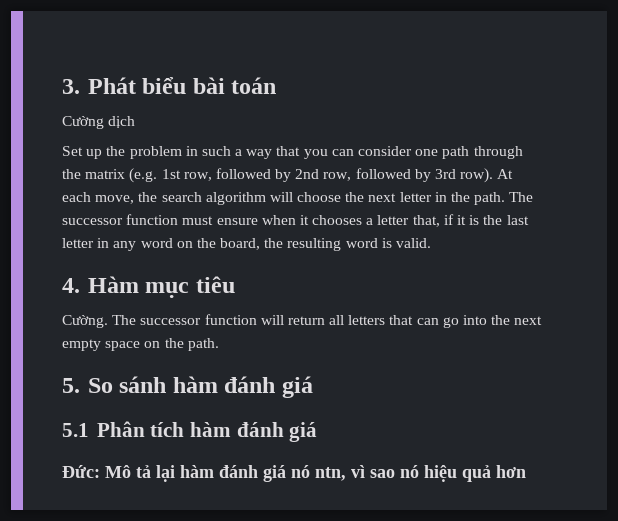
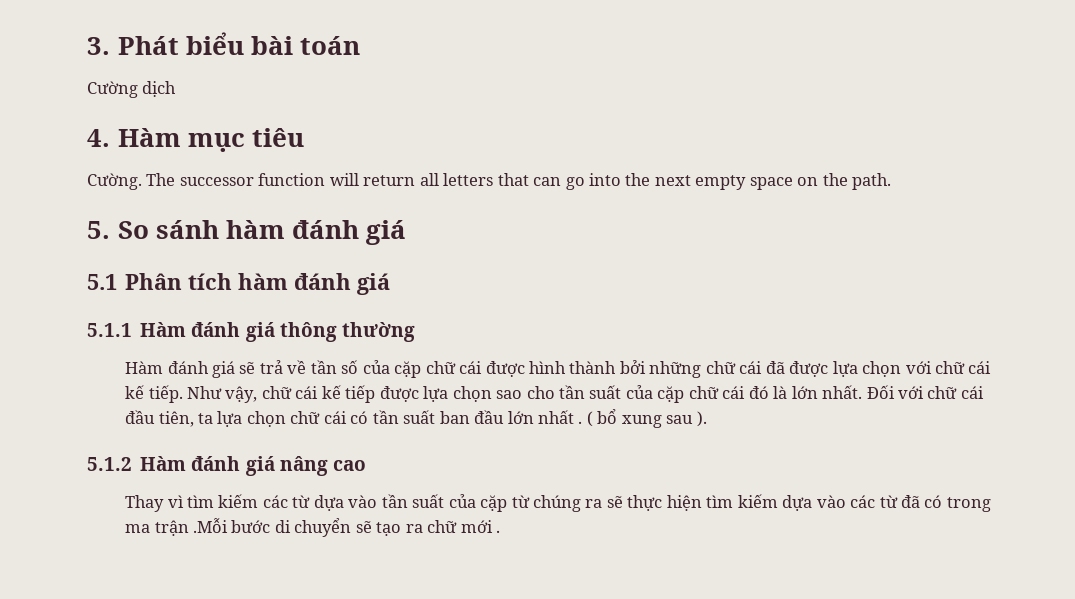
[62,146,523,159] [62,168,514,183] [62,192,534,205] [62,214,529,227] [62,238,432,251] // Set up the problem in such a way that you can consider one path through the matrix (e.g. 1st row, followed by 2nd row, followed by 3rd row). At each move, the search algorithm will choose the next letter in the path. The successor function must ensure when it chooses a letter that, if it is the last letter in any word on the board, the resulting word is valid. -> (177, 89) none
[62,465,526,482] Đức: Mô tả lại hàm đánh giá nó ntn, vì sao nó hiệu quả hơn -> [87,322,415,342] [125,360,992,378] [125,385,984,403] [125,409,707,428] [87,456,366,476] [125,494,991,512] [125,518,501,537] 5.1.1 Hàm đánh giá thông thường // Hàm đánh giá sẽ trả về tần số của cặp chữ cái được hình thành bởi những chữ cái đã được lựa chọn với chữ cái kế tiếp. Như vậy, chữ cái kế tiếp được lựa chọn sao cho tần suất của cặp chữ cái đó là lớn nhất. Đối với chữ cái đầu tiên, ta lựa chọn chữ cái có tần suất ban đầu lớn nhất . ( bổ xung sau ). // 5.1.2 Hàm đánh giá nâng cao // Thay vì tìm kiếm các từ dựa vào tần suất của cặp từ chúng ra sẽ thực hiện tìm kiếm dựa vào các từ đã có trong ma trận .Mỗi bước di chuyển sẽ tạo ra chữ mới .

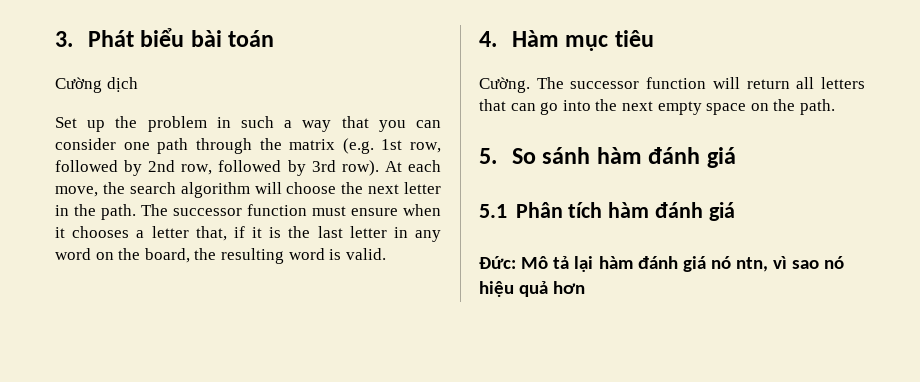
(177, 89) none -> [55,116,441,132] [55,138,441,154] [55,160,441,176] [55,182,441,198] [55,204,441,220] [55,226,441,242] [55,248,386,264] // Set up the problem in such a way that you can consider one path through the matrix (e.g. 1st row, followed by 2nd row, followed by 3rd row). At each move, the search algorithm will choose the next letter in the path. The successor function must ensure when it chooses a letter that, if it is the last letter in any word on the board, the resulting word is valid.
[87,322,415,342] [125,360,992,378] [125,385,984,403] [125,409,707,428] [87,456,366,476] [125,494,991,512] [125,518,501,537] 5.1.1 Hàm đánh giá thông thường // Hàm đánh giá sẽ trả về tần số của cặp chữ cái được hình thành bởi những chữ cái đã được lựa chọn với chữ cái kế tiếp. Như vậy, chữ cái kế tiếp được lựa chọn sao cho tần suất của cặp chữ cái đó là lớn nhất. Đối với chữ cái đầu tiên, ta lựa chọn chữ cái có tần suất ban đầu lớn nhất . ( bổ xung sau ). // 5.1.2 Hàm đánh giá nâng cao // Thay vì tìm kiếm các từ dựa vào tần suất của cặp từ chúng ra sẽ thực hiện tìm kiếm dựa vào các từ đã có trong ma trận .Mỗi bước di chuyển sẽ tạo ra chữ mới . -> [479,256,845,272] [479,281,586,297] Đức: Mô tả lại hàm đánh giá nó ntn, vì sao nó hiệu quả hơn

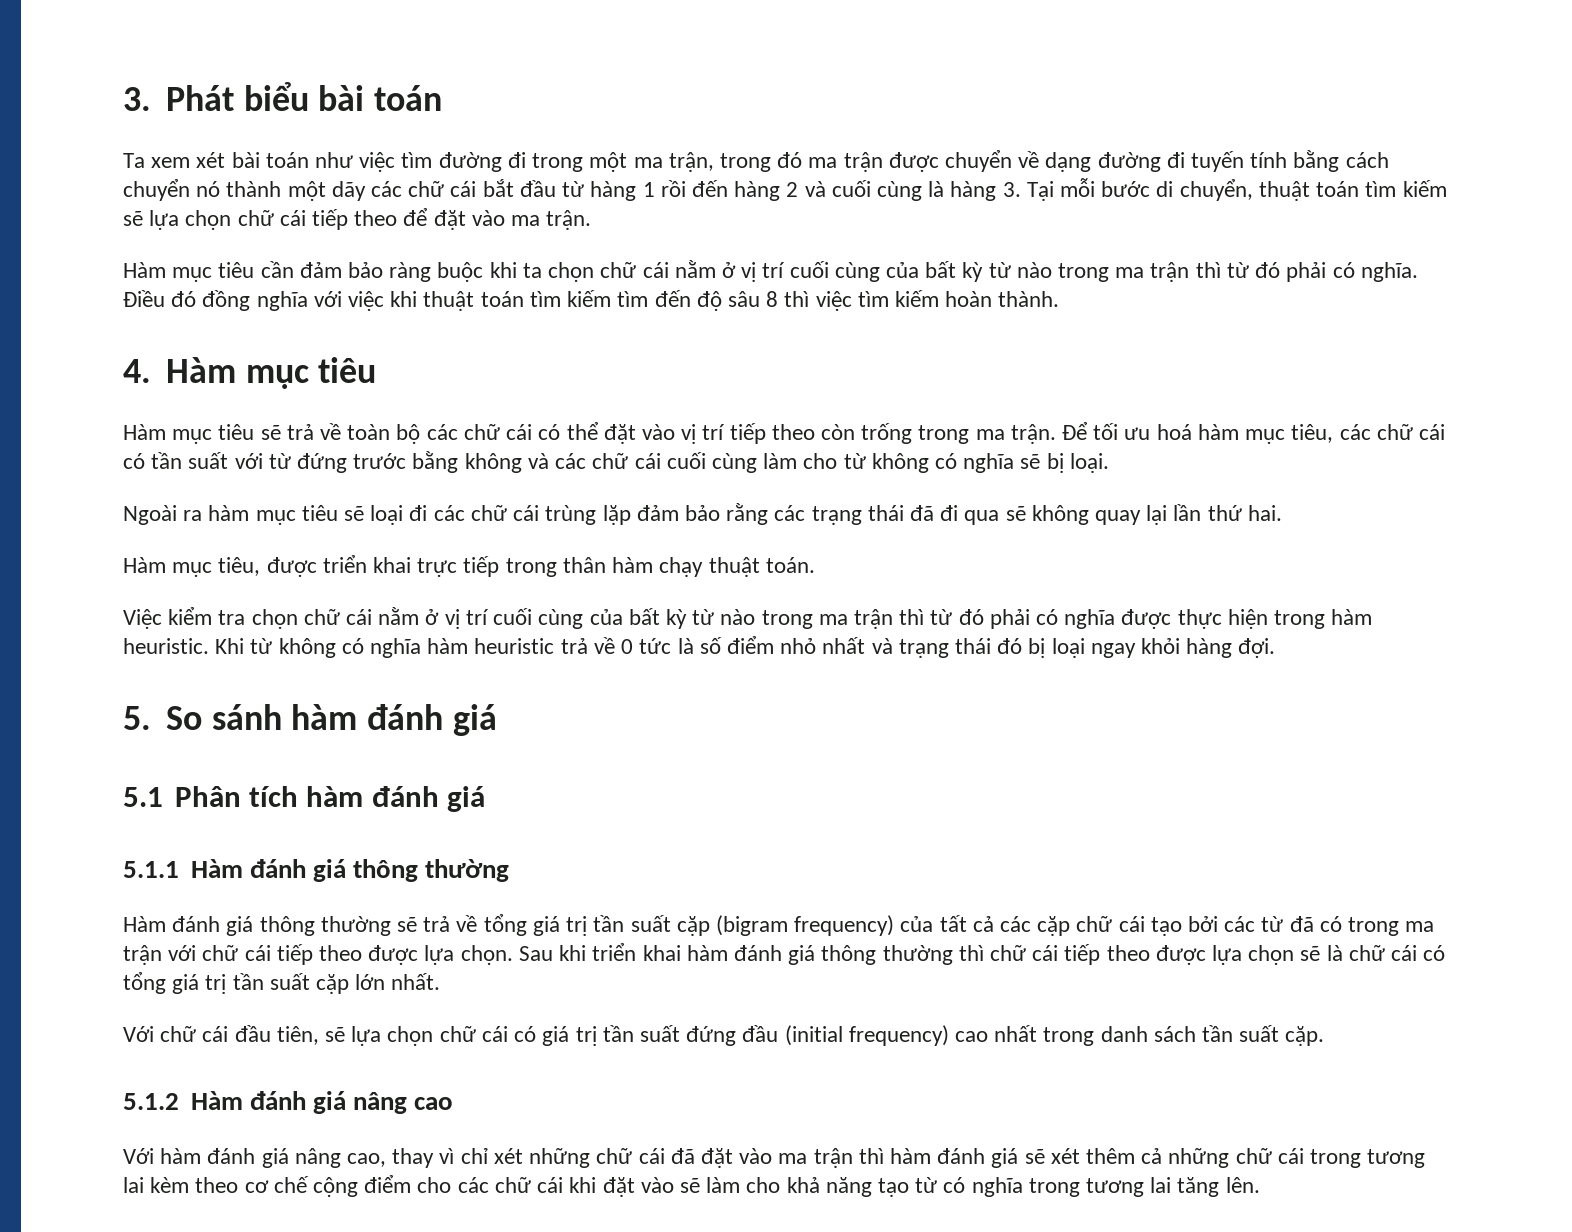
[55,77,138,93] [55,116,441,132] [55,138,441,154] [55,160,441,176] [55,182,441,198] [55,204,441,220] [55,226,441,242] [55,248,386,264] [479,30,654,51] [479,77,865,93] [479,99,835,115] Cường dịch // Set up the problem in such a way that you can consider one path through the matrix (e.g. 1st row, followed by 2nd row, followed by 3rd row). At each move, the search algorithm will choose the next letter in the path. The successor function must ensure when it chooses a letter that, if it is the last letter in any word on the board, the resulting word is valid. // 4. Hàm mục tiêu // Cường. The successor function will return all letters that can go into the next empty space on the path. -> [123,150,1389,172] [123,178,1447,201] [123,208,592,230] [123,260,1418,282] [123,290,1060,311] [123,357,377,389] [123,422,1445,444] [123,451,1109,473] [123,503,1282,525] [123,555,815,577] [123,607,1373,629] [123,636,1276,658] Ta xem xét bài toán như việc tìm đường đi trong một ma trận, trong đó ma trận được chuyển về dạng đường đi tuyến tính bằng cách chuyển nó thành một dãy các chữ cái bắt đầu từ hàng 1 rồi đến hàng 2 và cuối cùng là hàng 3. Tại mỗi bước di chuyển, thuật toán tìm kiếm sẽ lựa chọn chữ cái tiếp theo để đặt vào ma trận. // Hàm mục tiêu cần đảm bảo ràng buộc khi ta chọn chữ cái nằm ở vị trí cuối cùng của bất kỳ từ nào trong ma trận thì từ đó phải có nghĩa. Điều đó đồng nghĩa với việc khi thuật toán tìm kiếm tìm đến độ sâu 8 thì việc tìm kiếm hoàn thành. // 4. Hàm mục tiêu // Hàm mục tiêu sẽ trả về toàn bộ các chữ cái có thể đặt vào vị trí tiếp theo còn trống trong ma trận. Để tối ưu hoá hàm mục tiêu, các chữ cái có tần suất với từ đứng trước bằng không và các chữ cái cuối cùng làm cho từ không có nghĩa sẽ bị loại. // Ngoài ra hàm mục tiêu sẽ loại đi các chữ cái trùng lặp đảm bảo rằng các trạng thái đã đi qua sẽ không quay lại lần thứ hai. // Hàm mục tiêu, được triển khai trực tiếp trong thân hàm chạy thuật toán. // Việc kiểm tra chọn chữ cái nằm ở vị trí cuối cùng của bất kỳ từ nào trong ma trận thì từ đó phải có nghĩa được thực hiện trong hàm heuristic. Khi từ không có nghĩa hàm heuristic trả về 0 tức là số điểm nhỏ nhất và trạng thái đó bị loại ngay khỏi hàng đợi.
[479,256,845,272] [479,281,586,297] Đức: Mô tả lại hàm đánh giá nó ntn, vì sao nó hiệu quả hơn -> [123,859,510,882] [123,914,1435,936] [123,943,1446,965] [123,972,441,994] [123,1025,1325,1046] [123,1091,454,1114] [123,1148,1426,1168] [123,1175,1260,1197] 5.1.1 Hàm đánh giá thông thường // Hàm đánh giá thông thường sẽ trả về tổng giá trị tần suất cặp (bigram frequency) của tất cả các cặp chữ cái tạo bởi các từ đã có trong ma trận với chữ cái tiếp theo được lựa chọn. Sau khi triển khai hàm đánh giá thông thường thì chữ cái tiếp theo được lựa chọn sẽ là chữ cái có tổng giá trị tần suất cặp lớn nhất. // Với chữ cái đầu tiên, sẽ lựa chọn chữ cái có giá trị tần suất đứng đầu (initial frequency) cao nhất trong danh sách tần suất cặp. // 5.1.2 Hàm đánh giá nâng cao // Với hàm đánh giá nâng cao, thay vì chỉ xét những chữ cái đã đặt vào ma trận thì hàm đánh giá sẽ xét thêm cả những chữ cái trong tương lai kèm theo cơ chế cộng điểm cho các chữ cái khi đặt vào sẽ làm cho khả năng tạo từ có nghĩa trong tương lai tăng lên.

